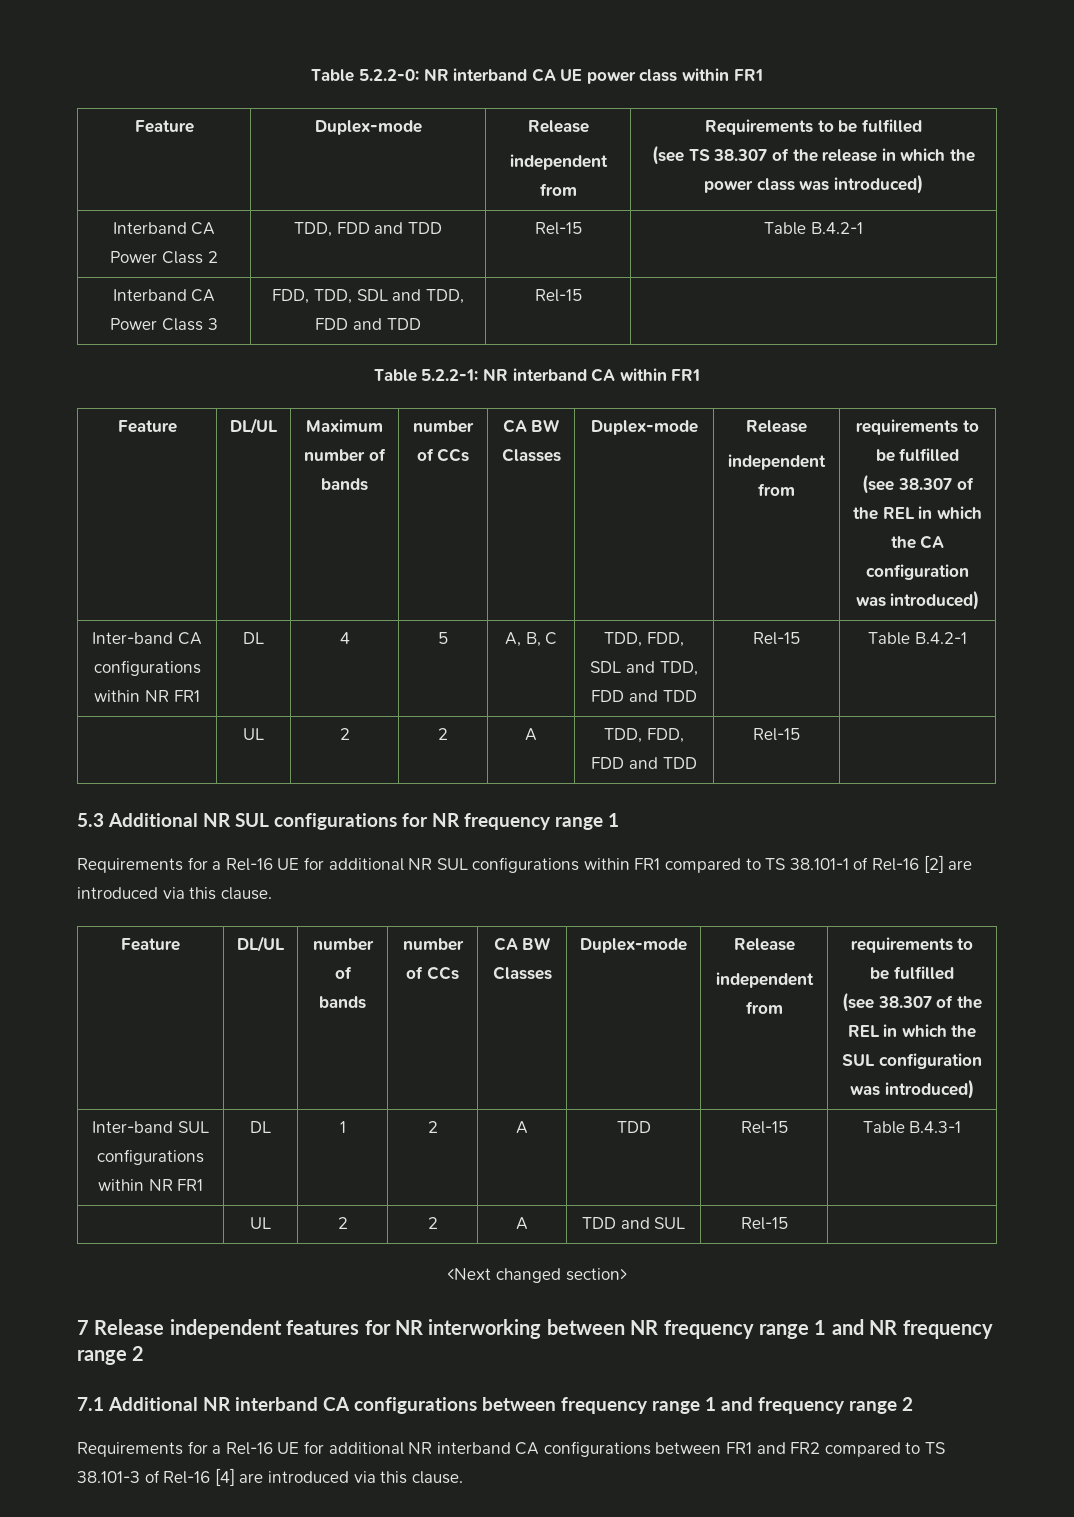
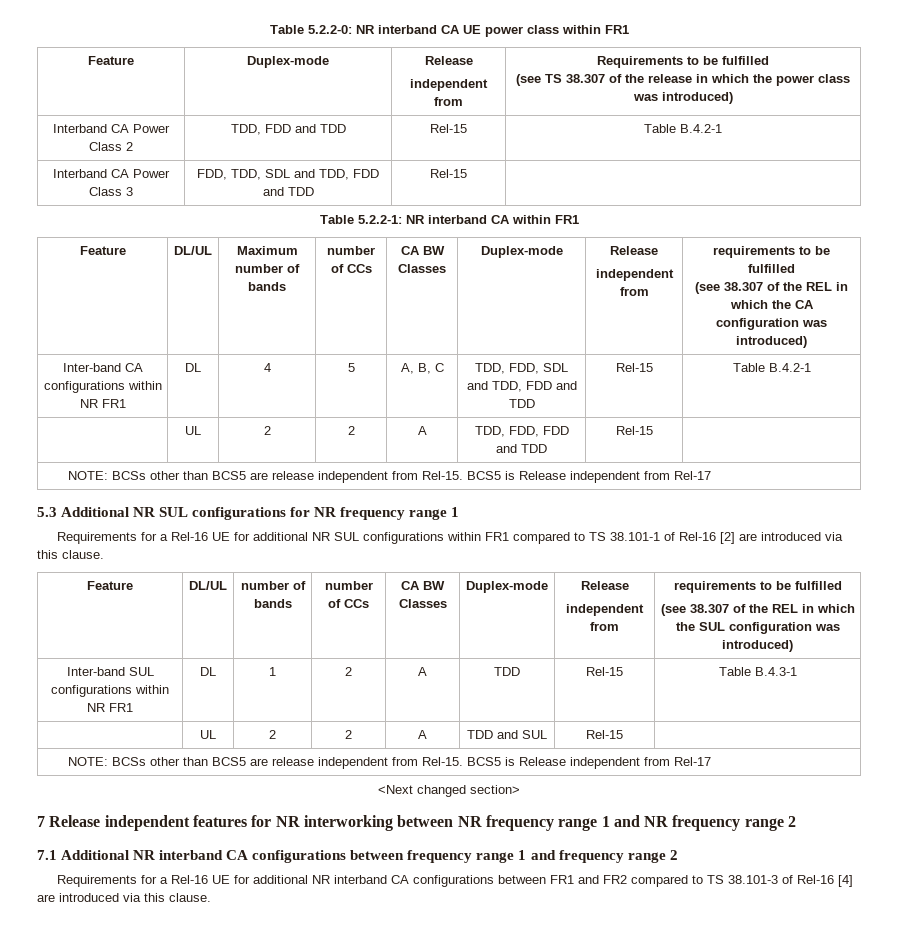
(800, 734) none -> [68,471,712,483] // NOTE: BCSs other than BCS5 are release independent from Rel-15. BCS5 is Release independent from Rel-17
(788, 1223) none -> [68,757,712,769] // NOTE: BCSs other than BCS5 are release independent from Rel-15. BCS5 is Release independent from Rel-17

